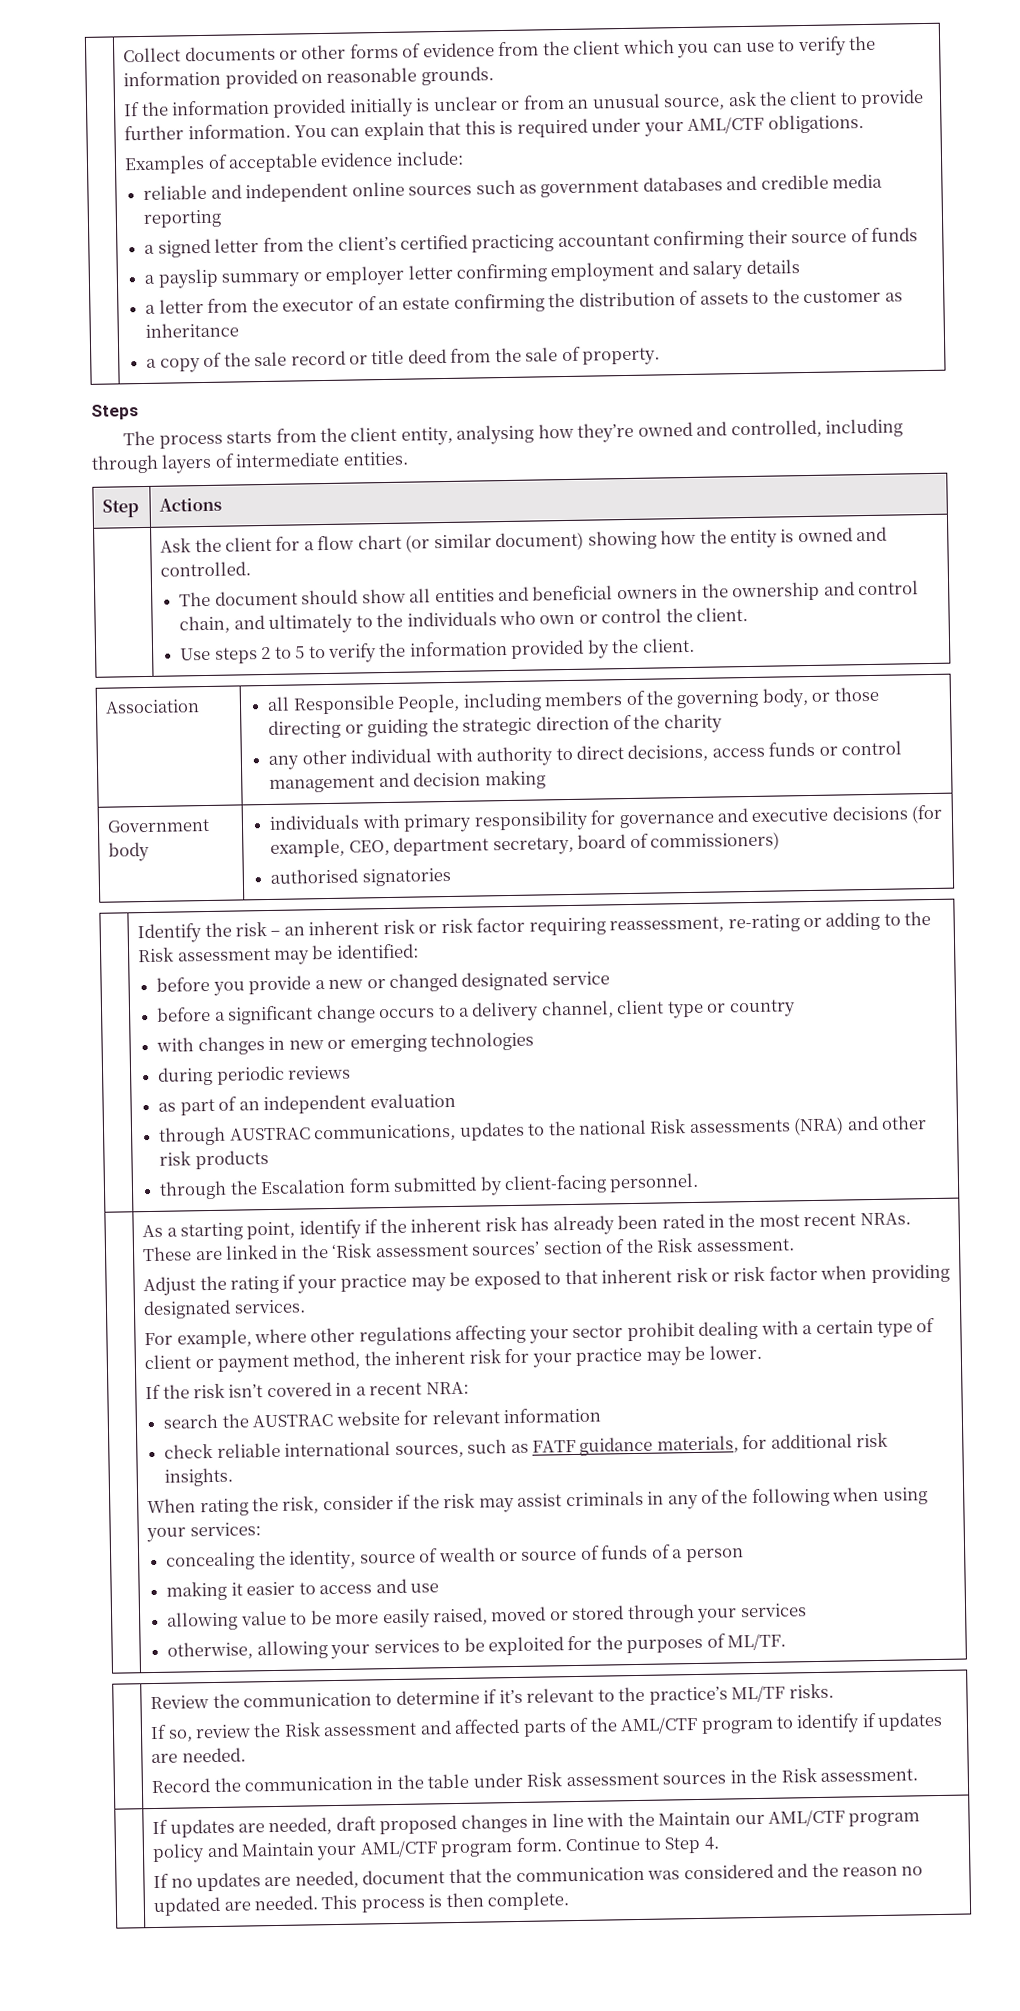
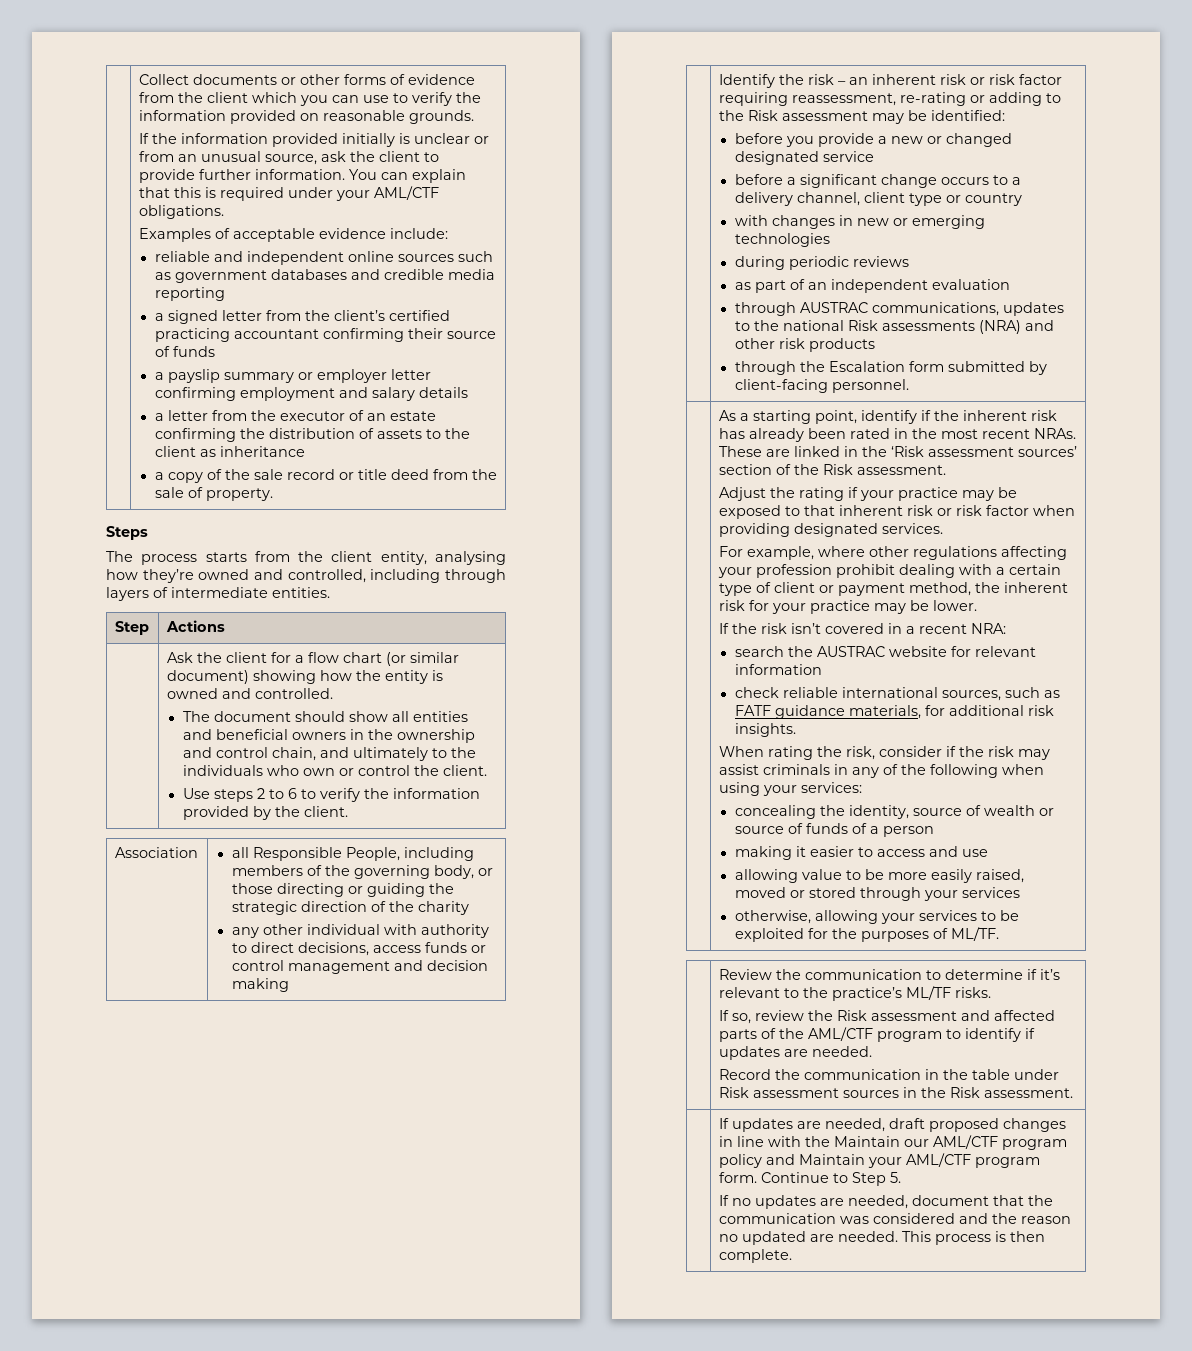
[803,289,882,304] customer -> [154,446,196,457] client
[295,645,306,659] 5 -> [287,788,297,799] 6
[107,818,211,833] [108,841,151,862] [269,804,944,833] [270,831,780,858] [270,867,451,887] // Government body | individuals with primary responsibility for governance and executive decisions (for example, CEO, department secretary, board of commissioners) // authorised signatories -> (289, 985) none
[572,1325,624,1339] sector -> [755,564,832,578] profession
[703,1836,720,1850] 4. -> [889,1172,901,1183] 5.

